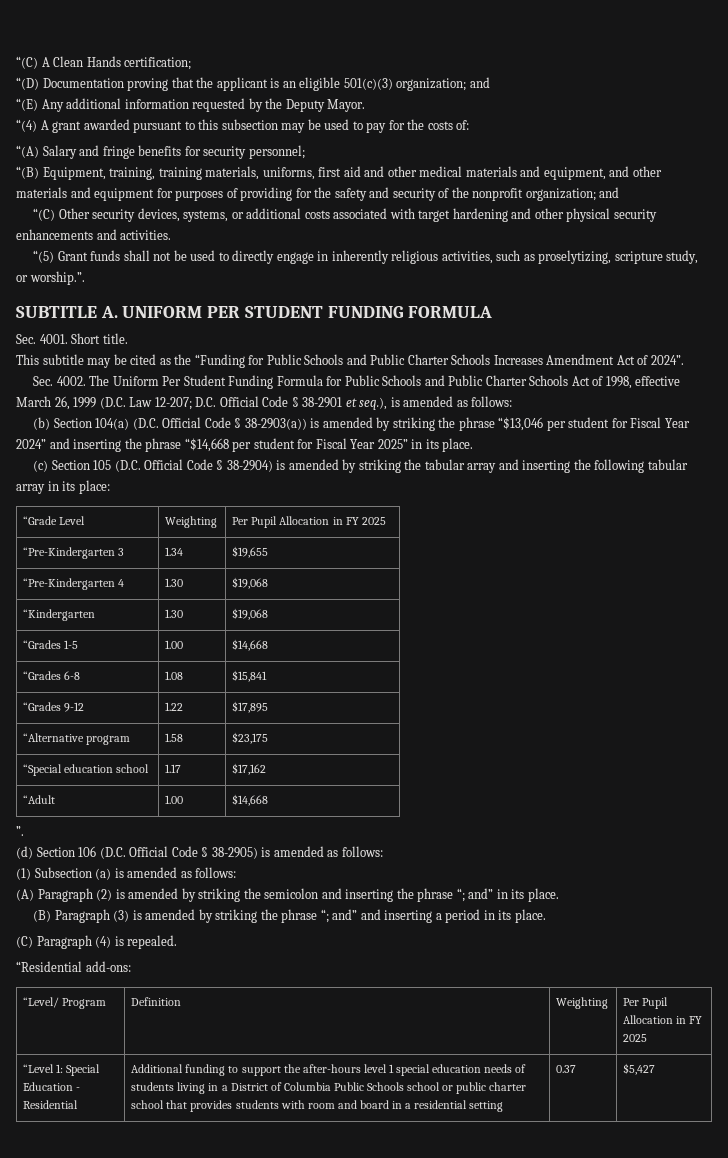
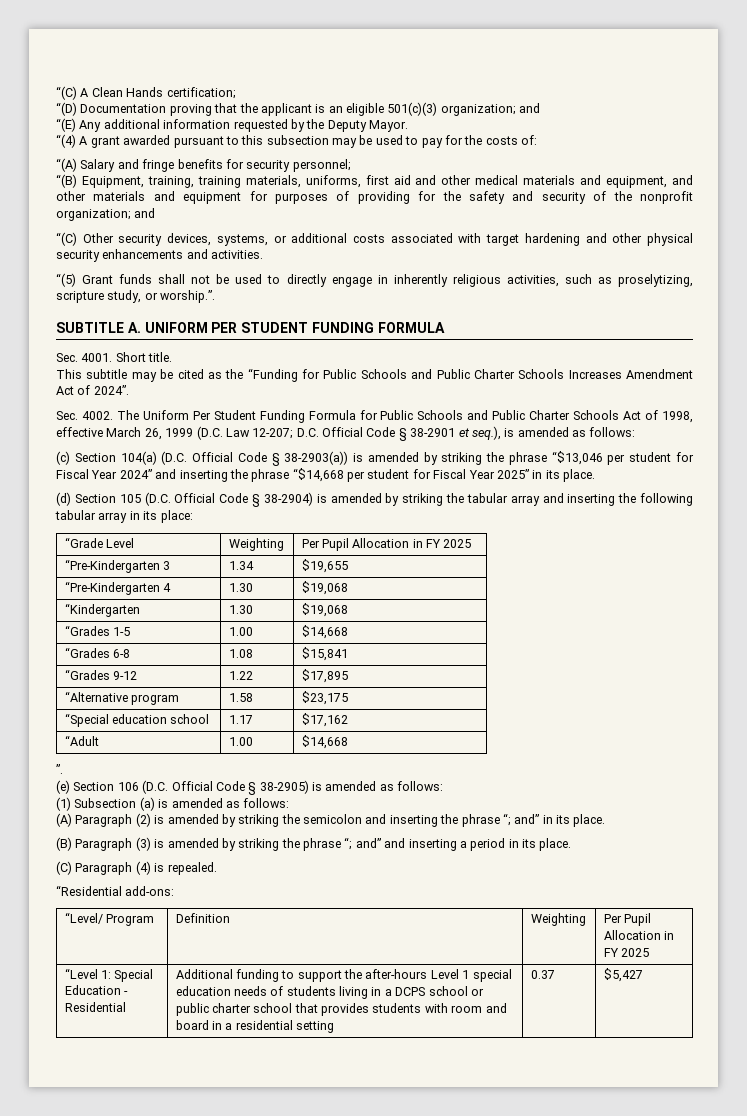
[33,417,51,430] (b) -> [56,451,70,465] (c)
[33,460,49,472] (c) -> [56,492,71,506] (d)
[16,846,33,859] (d) -> [56,780,70,794] (e)
[363,1064,387,1073] level -> [430,969,459,979] Level
[230,1082,405,1091] District of Columbia Public Schools -> [395,987,426,996] DCPS

